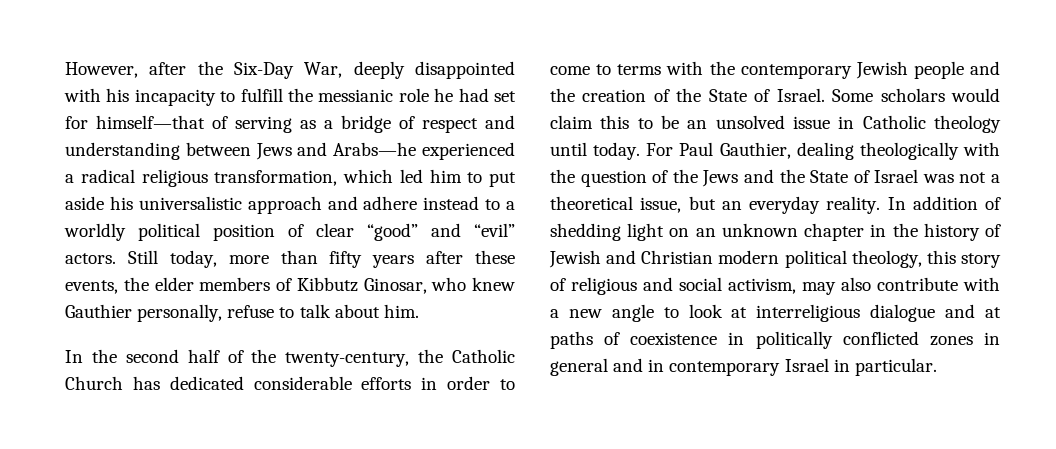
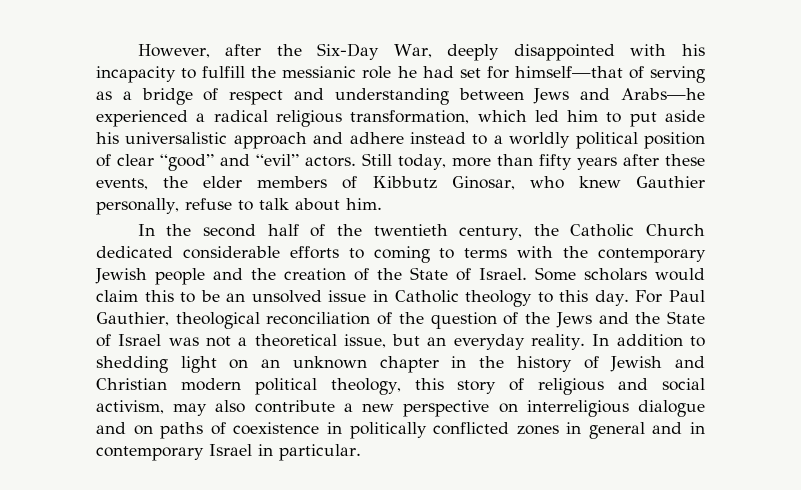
[285,352,410,367] twenty-century, -> [373,224,523,240] twentieth century,
[132,376,160,390] has -> (705, 230) none
[421,376,515,390] [550,66,590,75] in order to come -> [348,246,430,263] to coming
[550,142,1000,160] until today. For Paul Gauthier, dealing theologically with -> [537,290,705,306] [96,312,393,329] to this day. For Paul Gauthier, theological reconciliation of
[985,197,1001,210] of -> [690,336,705,347] to
[963,277,1000,291] with -> (335, 406) none
[611,304,748,322] angle to look at -> [403,400,518,417] perspective on
[985,307,1001,318] at -> [133,425,153,435] on

